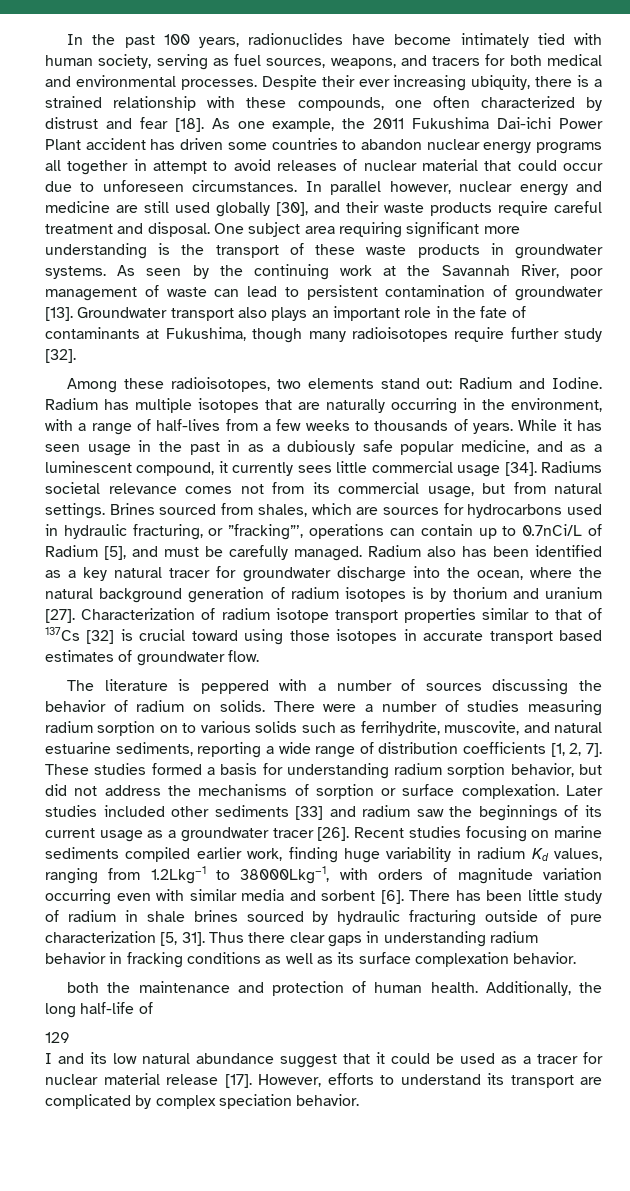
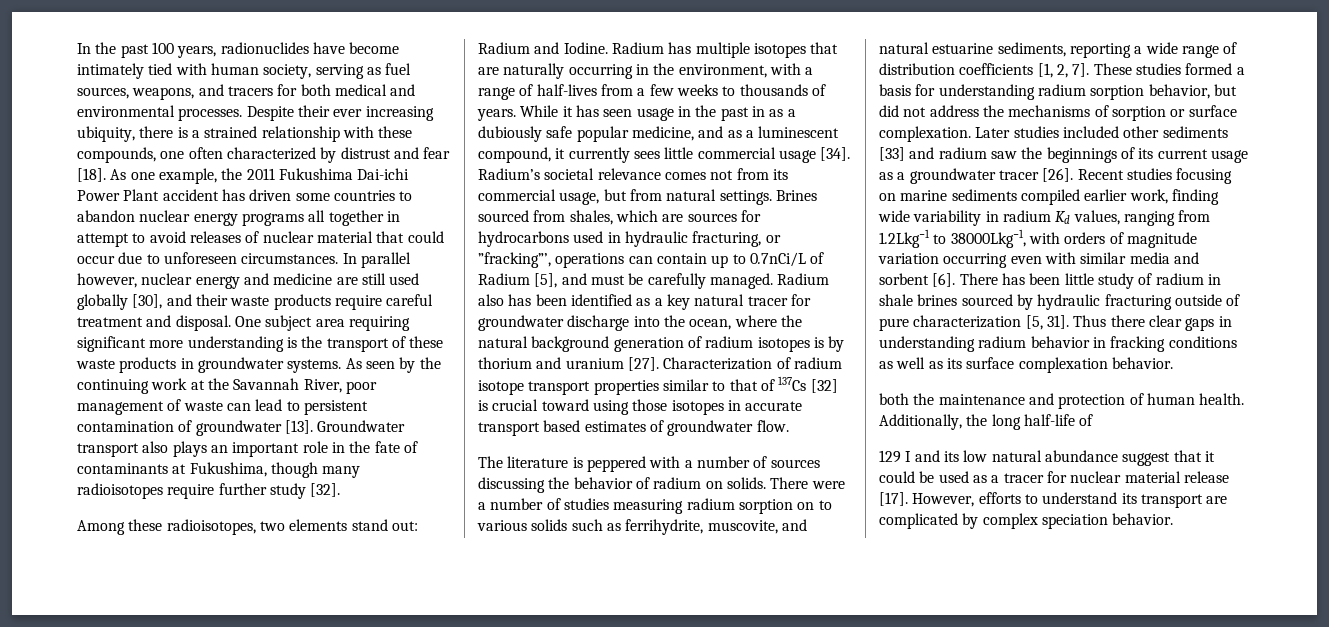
[541,461,603,473] Radiums -> [478,168,540,180] Radium’s
[344,848,380,863] huge -> [878,210,910,222] wide
(70, 1037) // -> (901, 456) none

